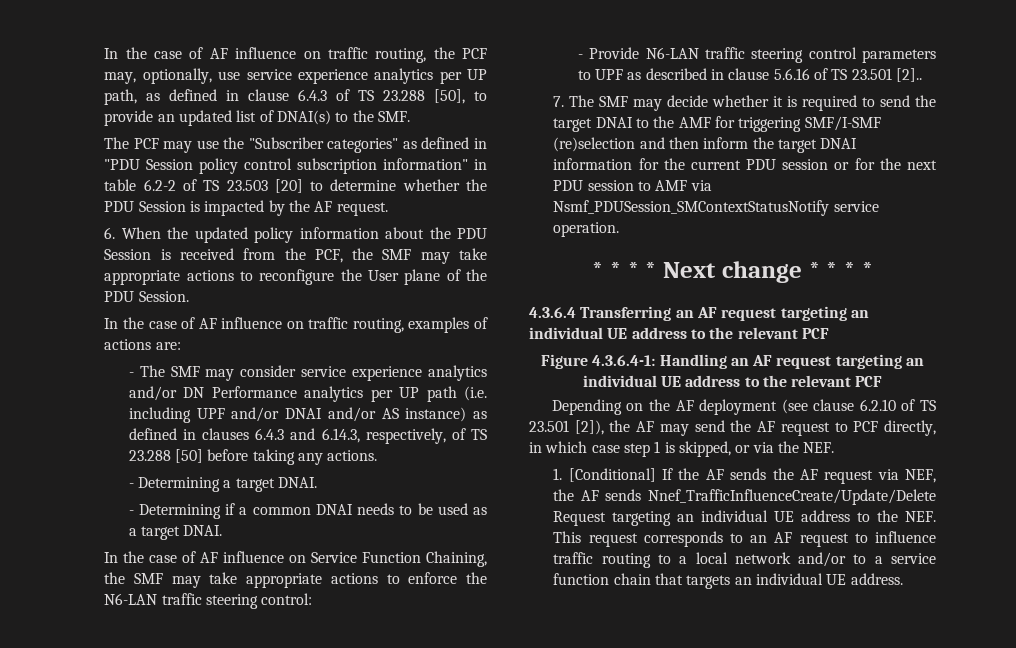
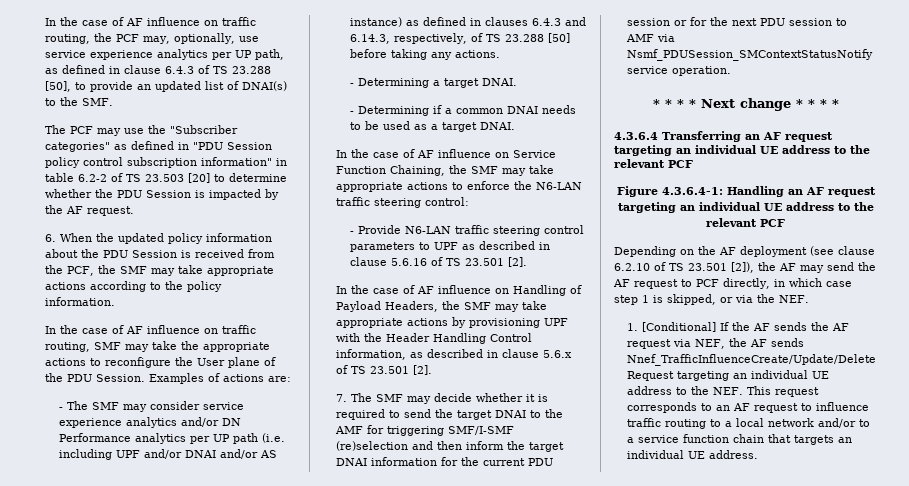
[240,269,487,285] [104,291,189,302] [104,317,470,333] to reconfigure the User plane of the PDU Session. // In the case of AF influence on traffic routing, examples -> [90,281,223,292] [45,297,116,306] [45,325,257,334] [45,341,271,352] [45,357,277,368] [45,373,205,384] according to the policy information. // In the case of AF influence on traffic routing, SMF may take the appropriate actions to reconfigure the User plane of the PDU Session. Examples
[895,68,922,82] [2].. -> [507,257,527,267] [336,285,583,296] [336,301,548,312] [336,317,569,328] [336,333,533,344] [336,349,573,360] [336,365,433,375] [2]. // In the case of AF influence on Handling of Payload Headers, the SMF may take appropriate actions by provisioning UPF with the Header Handling Control information, as described in clause 5.6.x of TS 23.501 [2].

